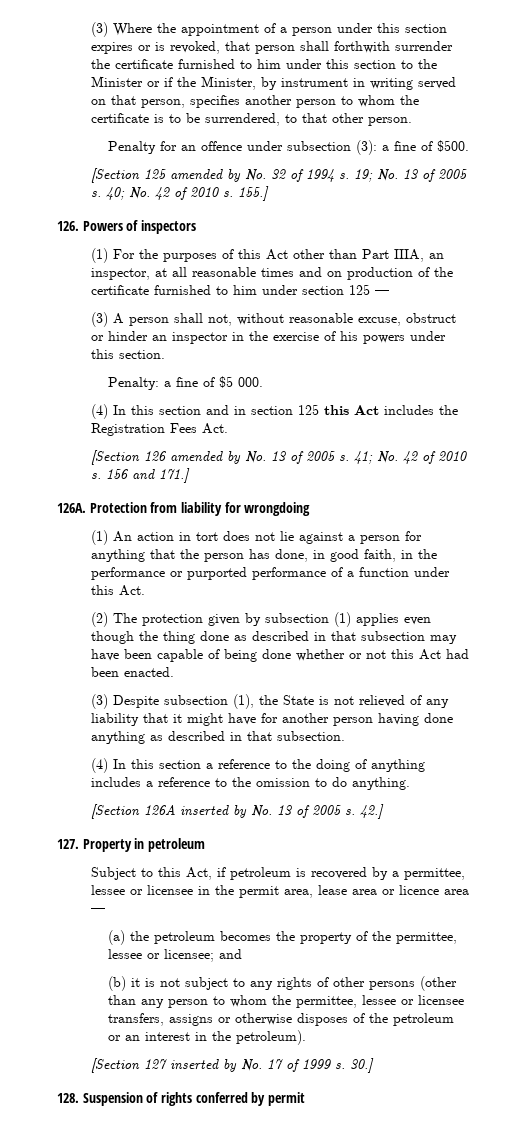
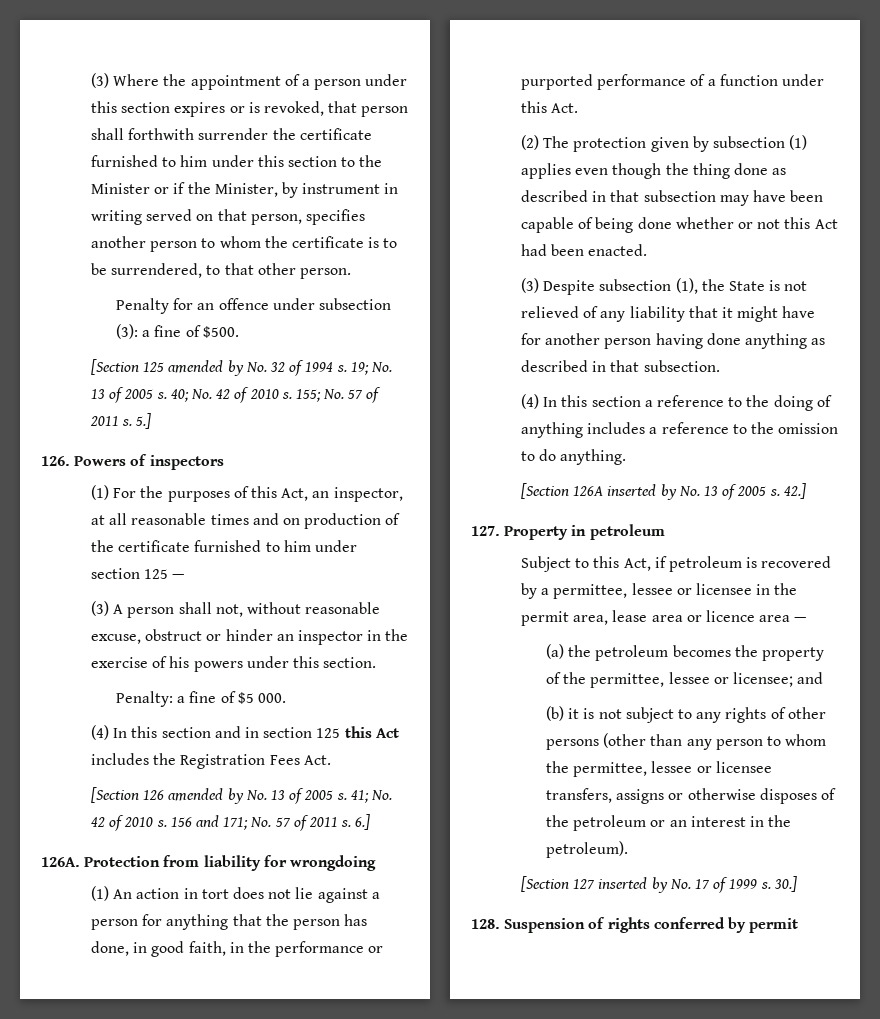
[238,186,270,201] 155.] -> [295,387,382,403] [90,413,152,429] 155; No. 57 of 2011 s. 5.]
[266,249,425,262] Act other than Part IIIA, -> [281,488,309,501] Act,
[159,468,191,483] 171.] -> [223,814,371,831] 171; No. 57 of 2011 s. 6.]

